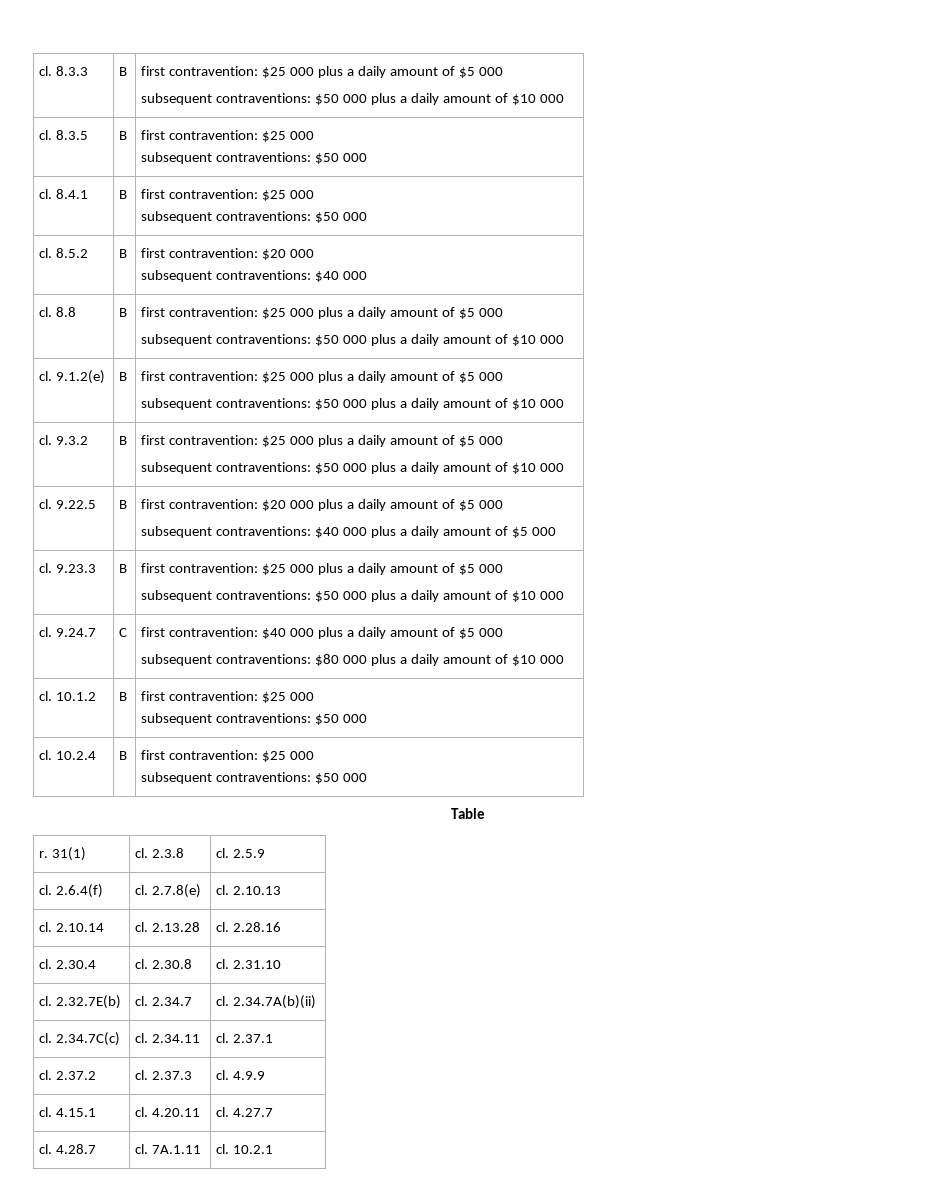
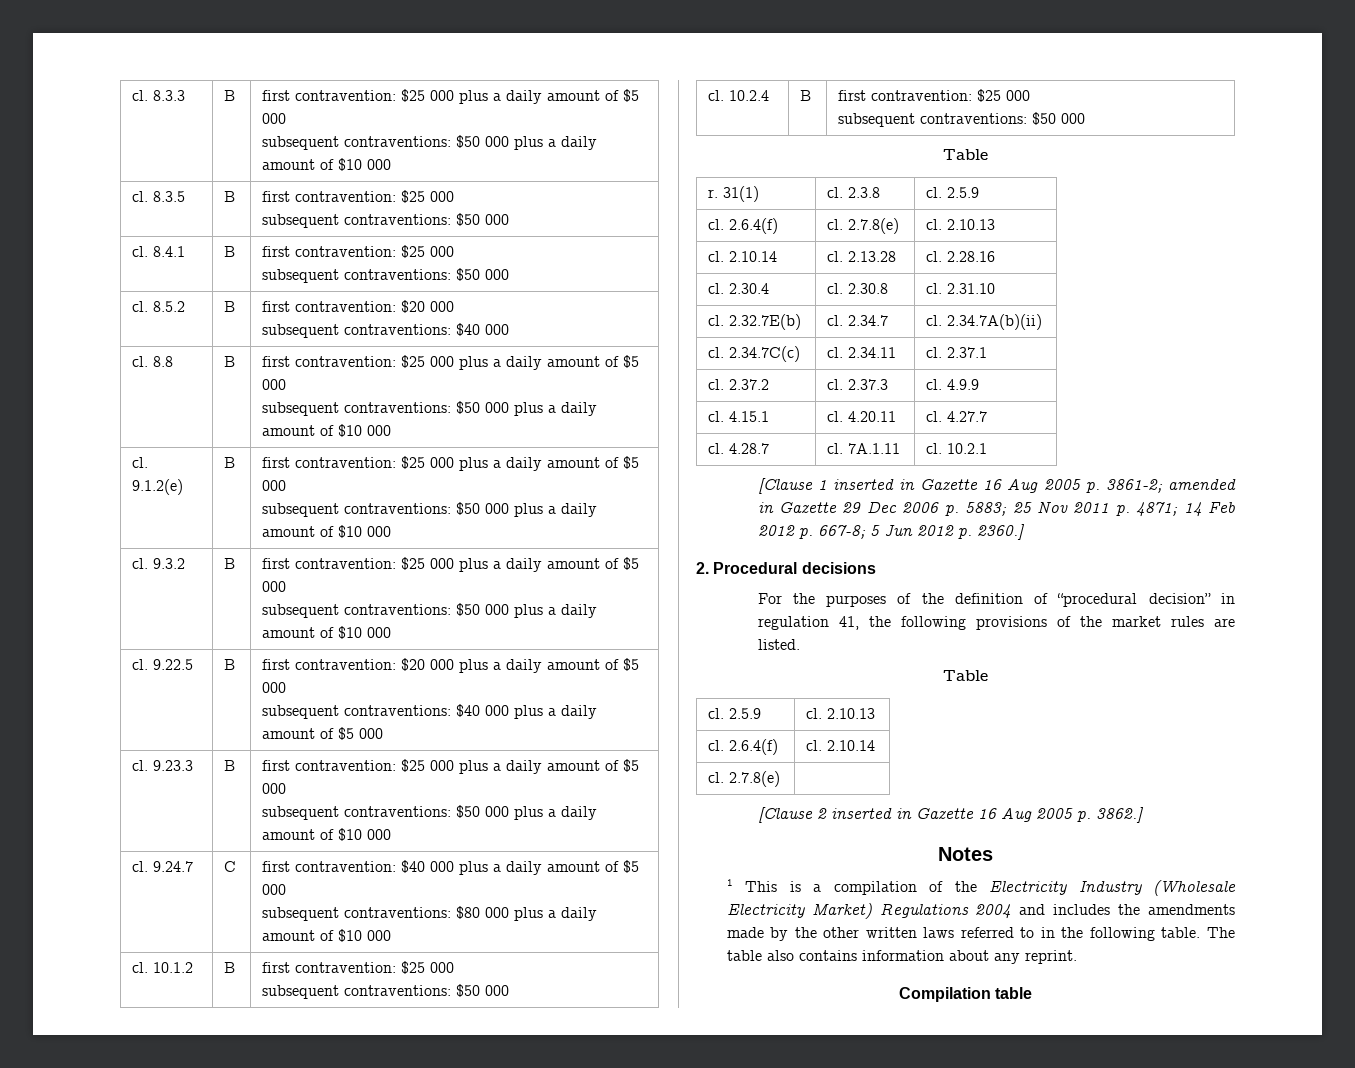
(274, 1149) none -> [757,478,1236,494] [757,501,1235,517] [757,524,1025,540] [696,562,876,574] [757,593,1235,607] [757,616,1235,630] [757,639,800,650] [943,670,988,681] [708,708,762,719] [806,708,876,719] [708,739,779,755] [806,740,876,751] [708,771,781,787] [757,807,1144,823] [938,847,993,861] [726,879,1236,896] [726,903,1235,919] [726,927,1235,941] [726,950,1077,964] [898,987,1033,1002] // [Clause 1 inserted in Gazette 16 Aug 2005 p. 3861-2; amended in Gazette 29 Dec 2006 p. 5883; 25 Nov 2011 p. 4871; 14 Feb 2012 p. 667-8; 5 Jun 2012 p. 2360.] // 2. Procedural decisions // For the purposes of the definition of “procedural decision” in regulation 41, the following provisions of the market rules are listed. // Table // cl. 2.5.9 | cl. 2.10.13 // cl. 2.6.4(f) | cl. 2.10.14 // cl. 2.7.8(e) | // [Clause 2 inserted in Gazette 16 Aug 2005 p. 3862.] // Notes // 1 This is a compilation of the Electricity Industry (Wholesale Electricity Market) Regulations 2004 and includes the amendments made by the other written laws referred to in the following table. The table also contains information about any reprint. // Compilation table

